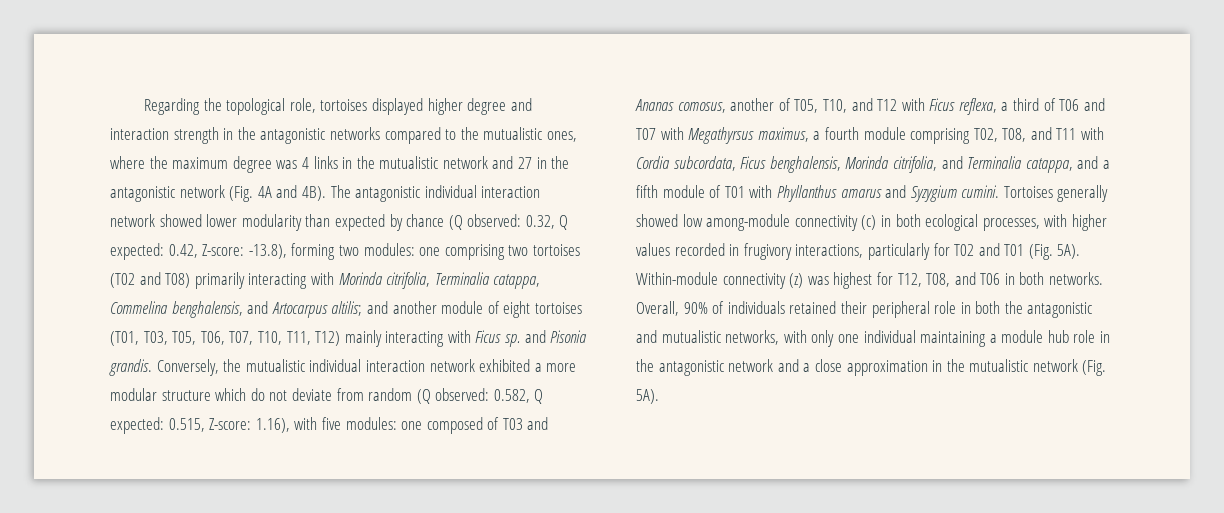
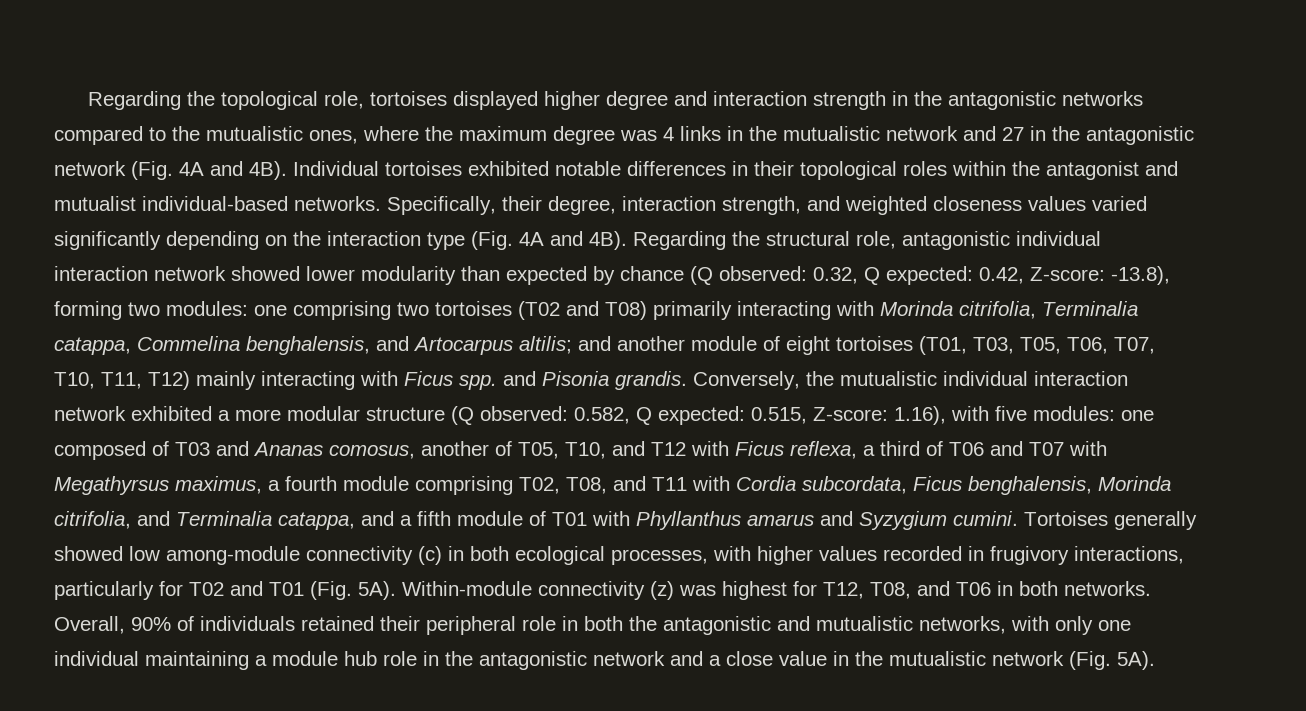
[330,185,351,198] The -> [293,161,1178,180] [54,196,1147,215] [54,231,896,250] Individual tortoises exhibited notable differences in their topological roles within the antagonist and mutualist individual-based networks. Specifically, their degree, interaction strength, and weighted closeness values varied significantly depending on the interaction type (Fig. 4A and 4B). Regarding the structural role,
[505,334,521,347] sp. -> [459,375,497,390] spp.
[215,388,413,401] which do not deviate from random -> (445, 414) none
[846,360,928,376] approximation -> [779,651,827,666] value

